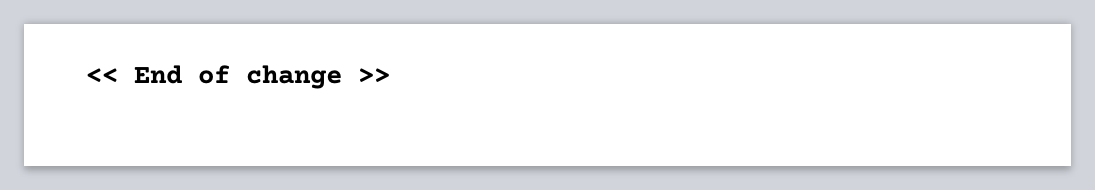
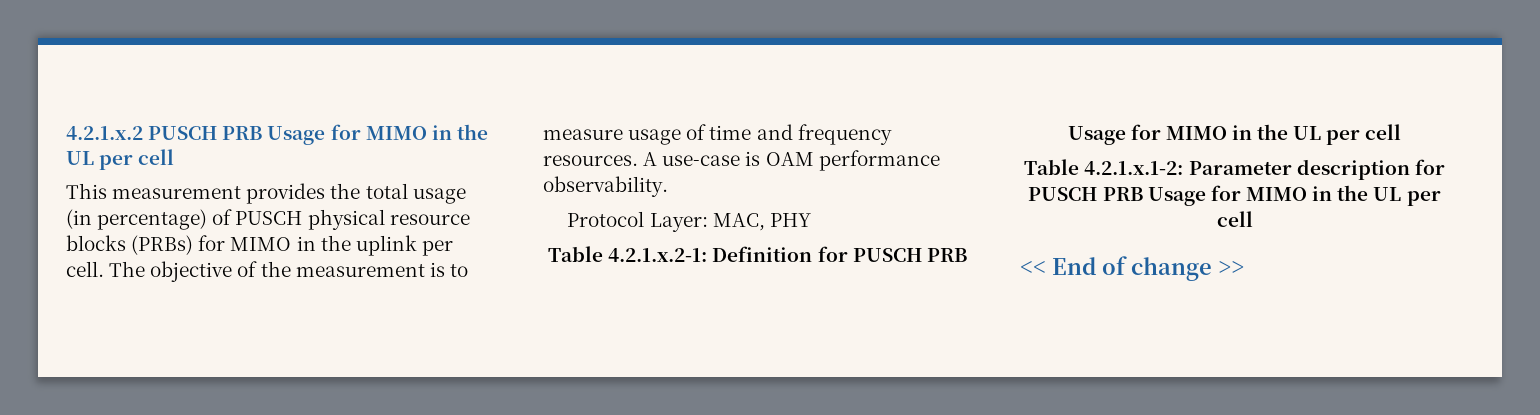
(86, 75) none -> [66,124,488,145] [66,149,175,170] [66,183,466,204] [66,209,470,230] [66,235,453,256] [66,261,468,282] [543,124,892,145] [543,150,940,171] [543,176,668,197] [567,211,811,232] [548,246,967,262] [1067,124,1402,145] [1024,159,1445,180] [1028,185,1441,206] [1216,211,1253,227] 4.2.1.x.2 PUSCH PRB Usage for MIMO in the UL per cell // This measurement provides the total usage (in percentage) of PUSCH physical resource blocks (PRBs) for MIMO in the uplink per cell. The objective of the measurement is to measure usage of time and frequency resources. A use-case is OAM performance observability. // Protocol Layer: MAC, PHY // Table 4.2.1.x.2-1: Definition for PUSCH PRB Usage for MIMO in the UL per cell // Table 4.2.1.x.1-2: Parameter description for PUSCH PRB Usage for MIMO in the UL per cell //

